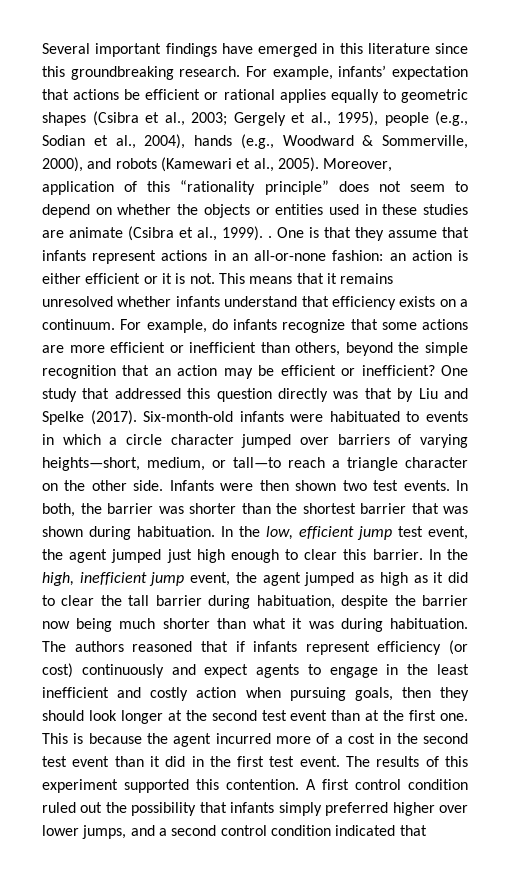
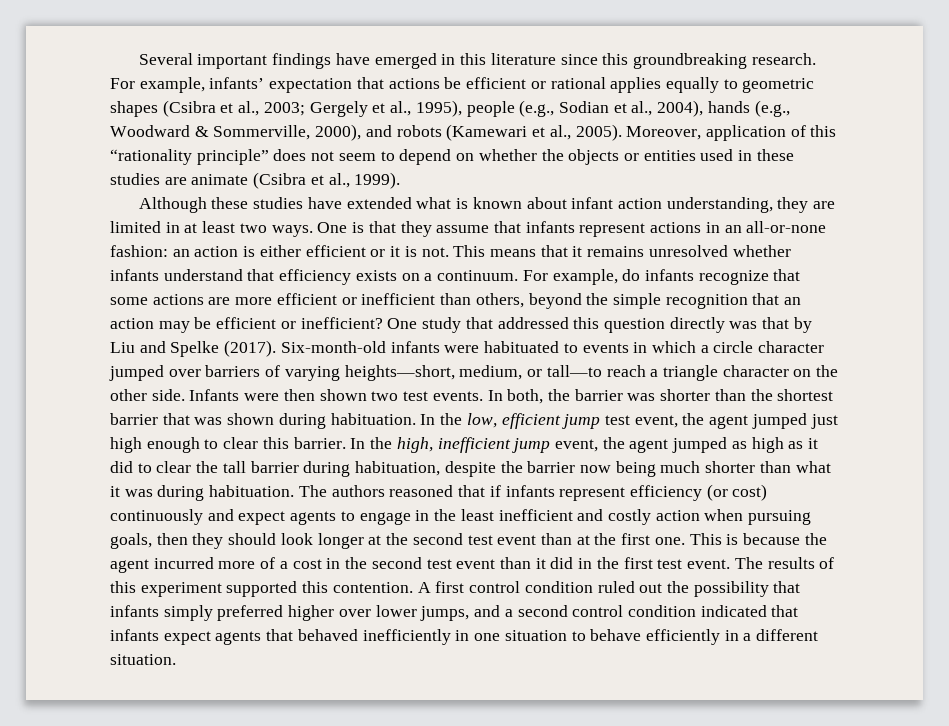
[268,236,272,238] . -> [138,197,836,213] [110,221,313,237] // Although these studies have extended what is known about infant action understanding, they are limited in at least two ways.
(427, 830) none -> [110,629,819,645] [110,654,176,665] infants expect agents that behaved inefficiently in one situation to behave efficiently in a different situation.

